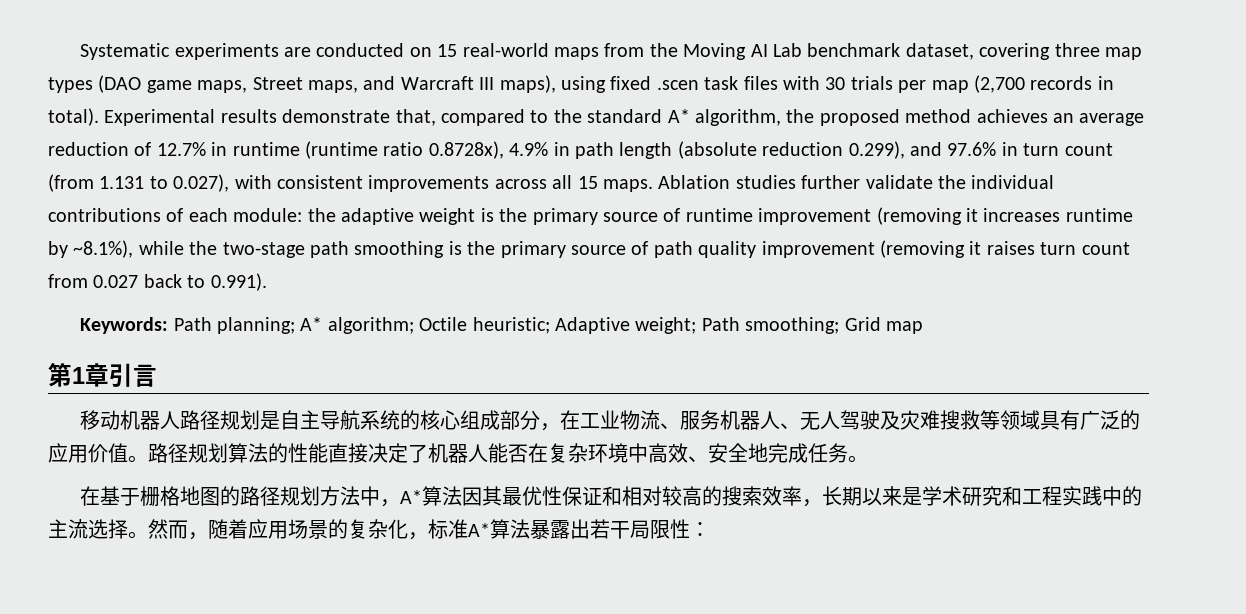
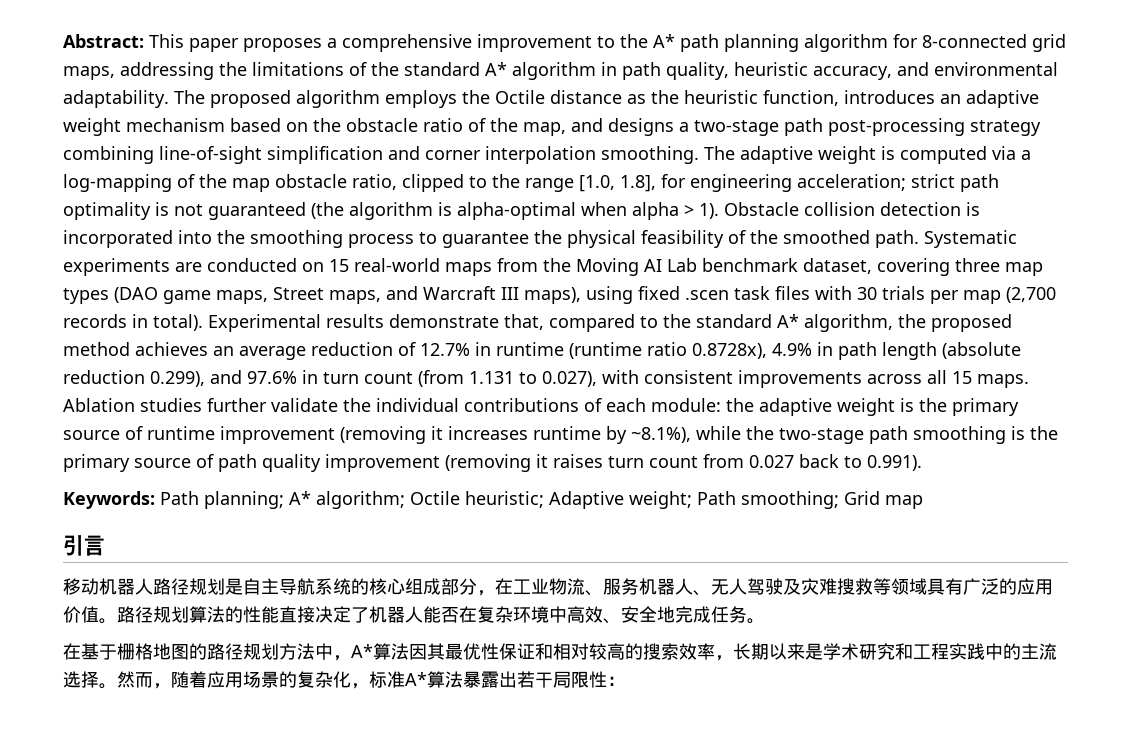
(80, 51) none -> [63,34,1066,52] [63,62,1058,80] [63,90,1039,108] [63,118,1041,136] [63,146,1031,164] [63,174,999,192] [63,202,980,220] [63,230,919,248] Abstract: This paper proposes a comprehensive improvement to the A* path planning algorithm for 8-connected grid maps, addressing the limitations of the standard A* algorithm in path quality, heuristic accuracy, and environmental adaptability. The proposed algorithm employs the Octile distance as the heuristic function, introduces an adaptive weight mechanism based on the obstacle ratio of the map, and designs a two-stage path post-processing strategy combining line-of-sight simplification and corner interpolation smoothing. The adaptive weight is computed via a log-mapping of the map obstacle ratio, clipped to the range [1.0, 1.8], for engineering acceleration; strict path optimality is not guaranteed (the algorithm is alpha-optimal when alpha > 1). Obstacle collision detection is incorporated into the smoothing process to guarantee the physical feasibility of the smoothed path.
[48,363,109,387] 第1章 -> (923, 502) none

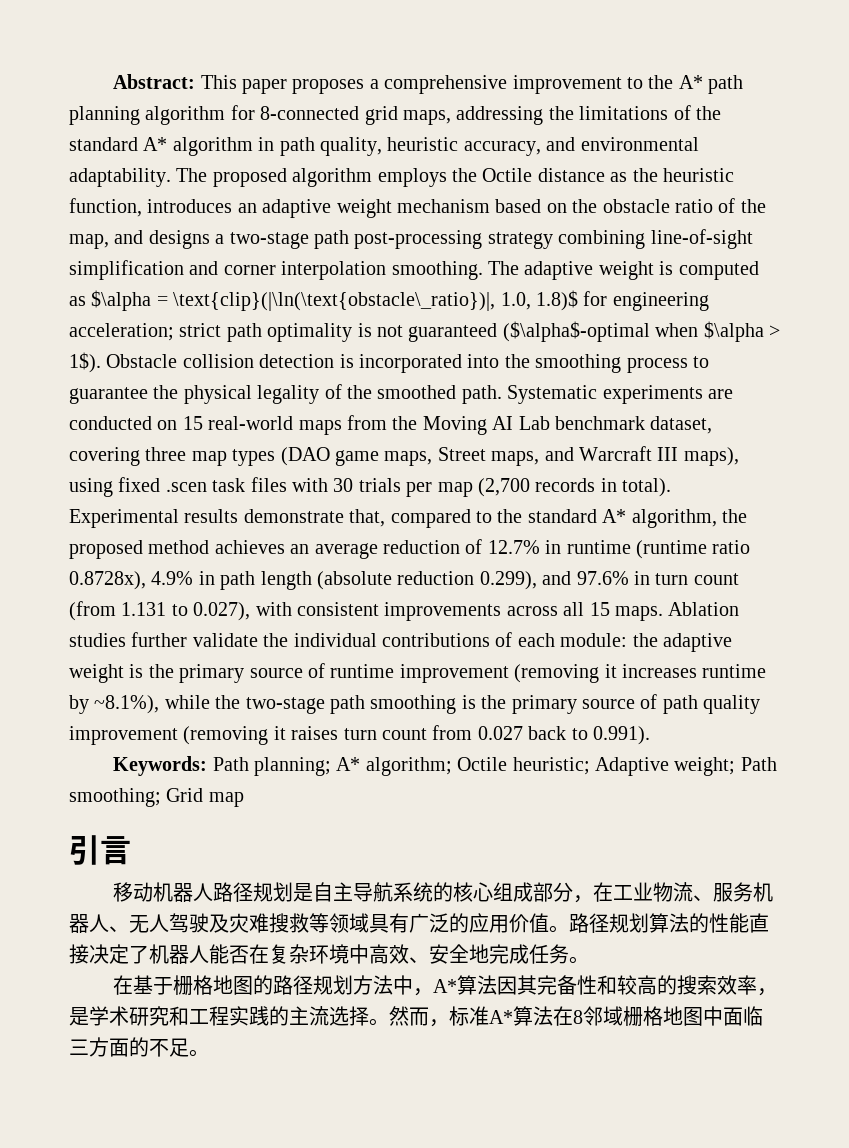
[992,146,1031,160] [63,174,656,192] via a log-mapping of the map obstacle ratio, clipped to the range [1.0, 1.8], -> [69,290,578,311] as $\alpha = \text{clip}(|\ln(\text{obstacle\_ratio})|, 1.0, 1.8)$
[311,202,719,220] (the algorithm is alpha-optimal when alpha > 1). -> [502,321,780,342] [69,352,101,373] ($\alpha$-optimal when $\alpha > 1$).
[641,230,724,248] feasibility -> [257,385,320,404] legality
[445,643,589,660] 最优性保证和相对 -> [537,975,618,995] 完备性和
[733,643,805,660] 长期以来 -> (778, 992) none
[985,643,1003,660] 中 -> (269, 1016) none
[171,671,625,689] 随着应用场景的复杂化，标准A*算法暴露出若干局限性： -> [449,1006,763,1026] [69,1037,209,1057] 标准A*算法在8邻域栅格地图中面临三方面的不足。

